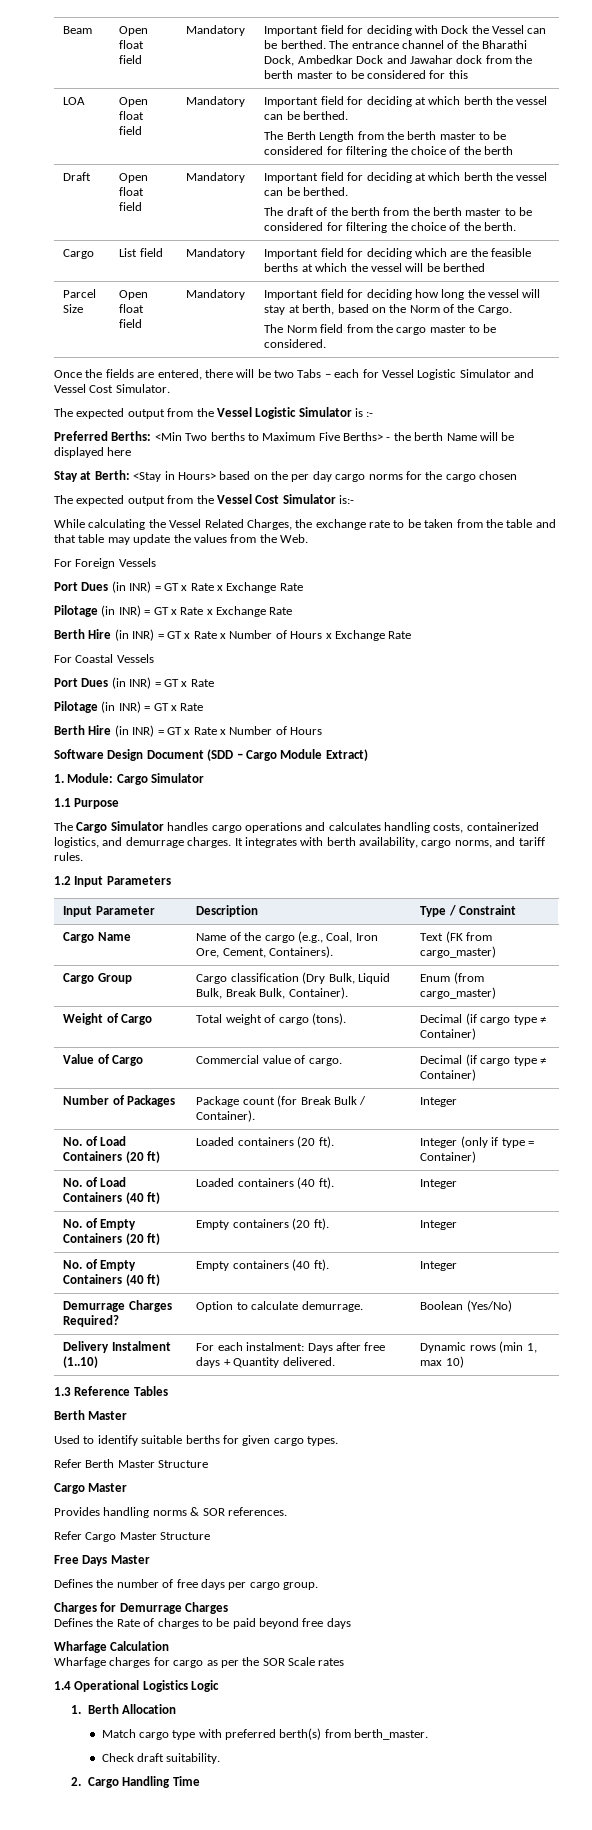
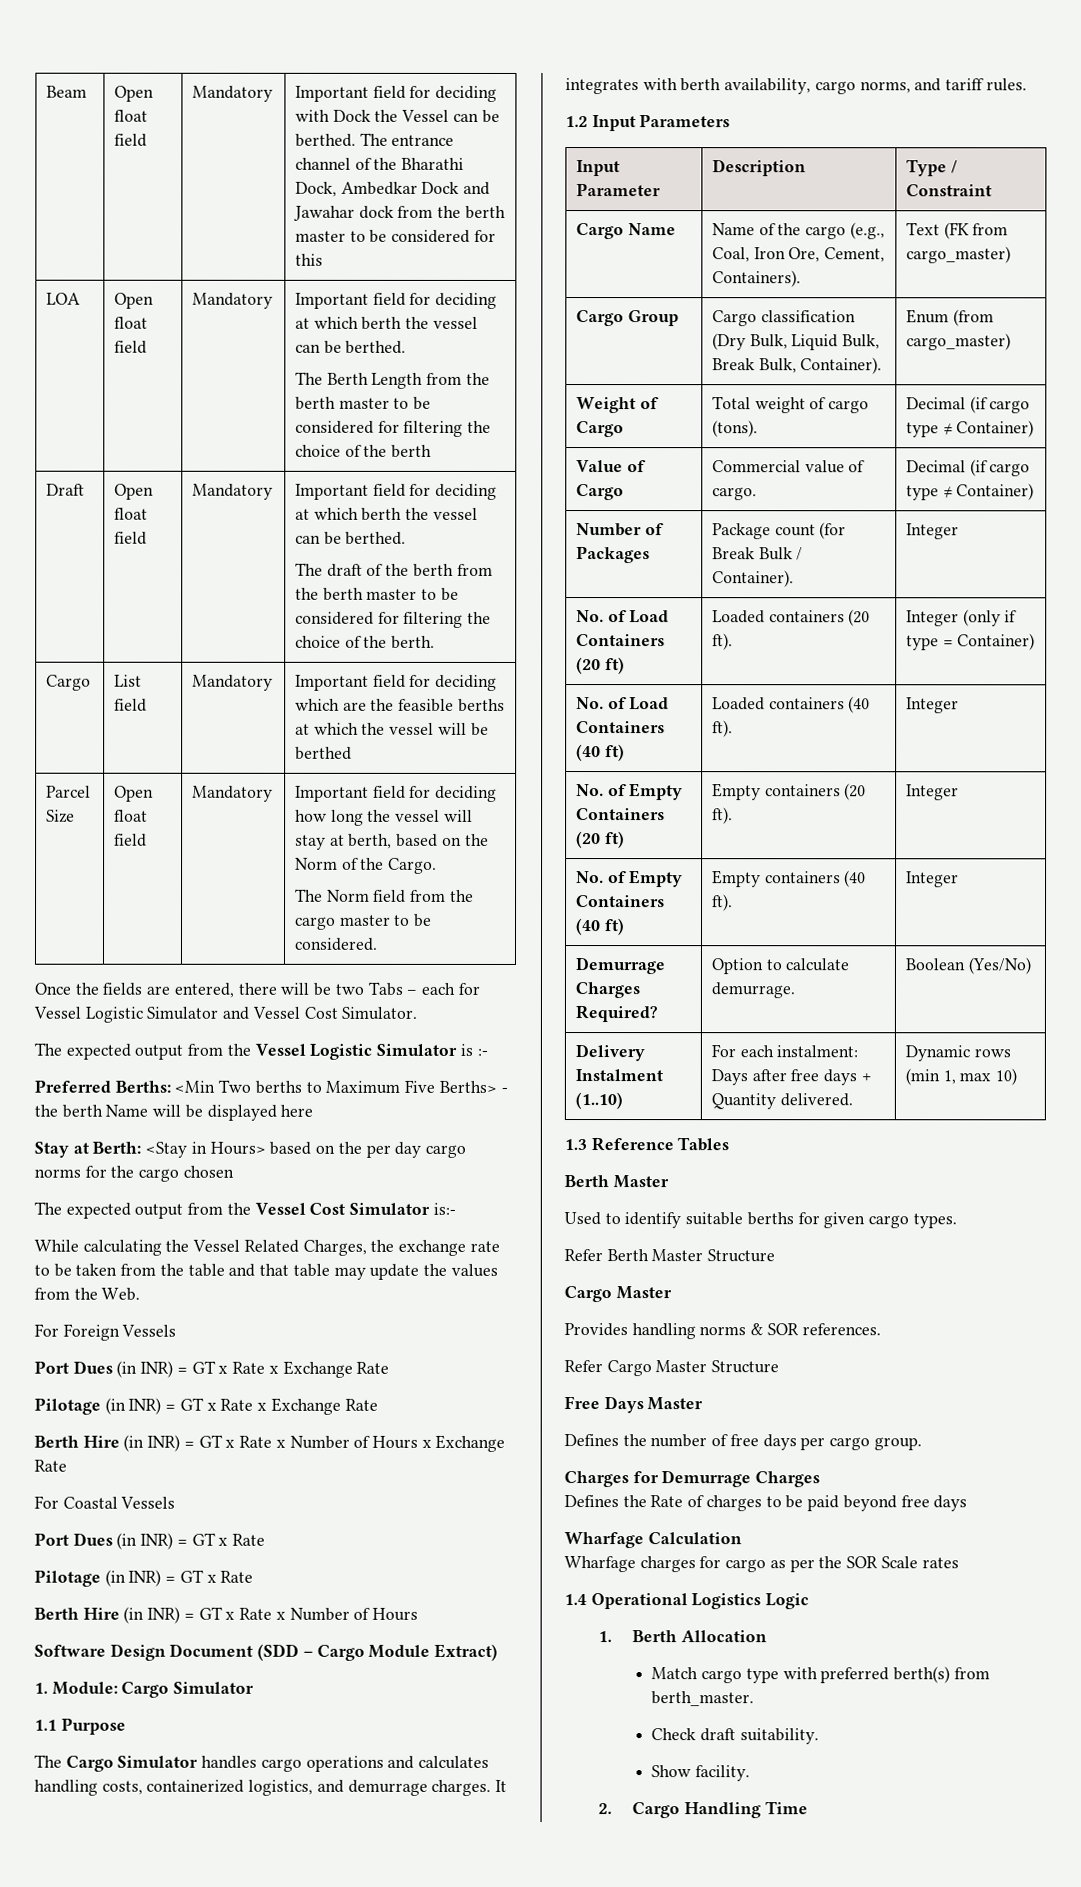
(221, 1758) none -> [651,1765,751,1782] // Show facility.

